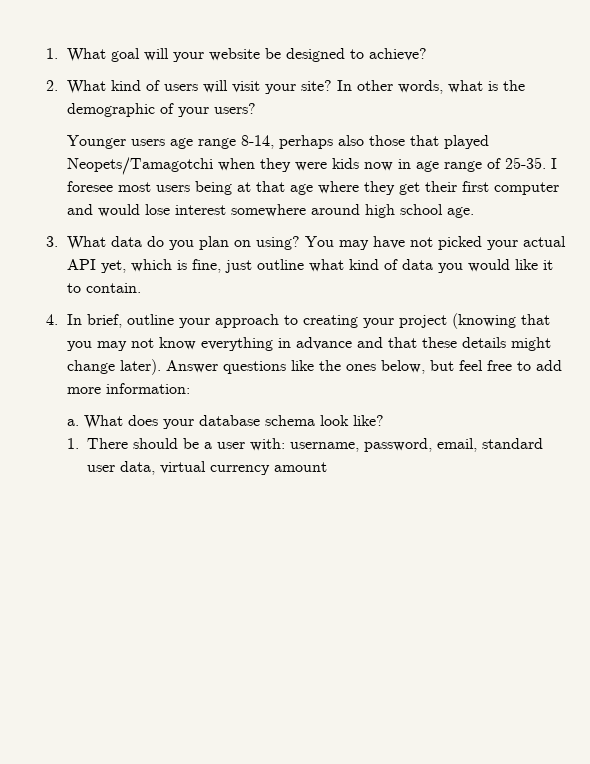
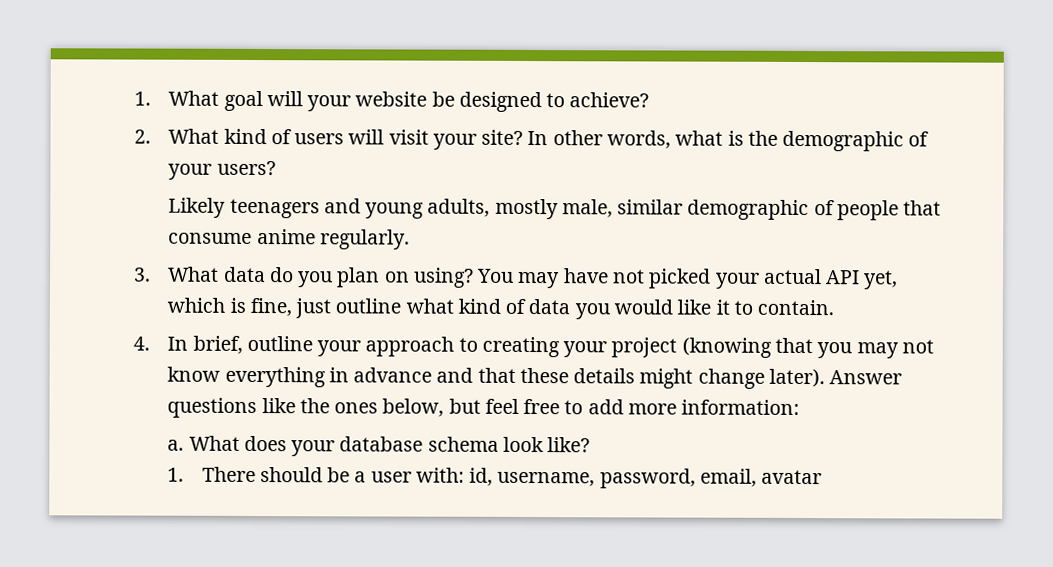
[66,135,489,149] [66,157,557,175] [66,181,559,195] [66,204,474,218] Younger users age range 8-14, perhaps also those that played Neopets/Tamagotchi when they were kids now in age range of 25-35. I foresee most users being at that age where they get their first computer and would lose interest somewhere around high school age. -> [168,197,942,221] [168,229,410,250] Likely teenagers and young adults, mostly male, similar demographic of people that consume anime regularly.
(286, 444) none -> [469,467,494,486] id,
[482,438,544,449] [87,461,328,475] standard user data, virtual currency amount -> [761,469,823,485] avatar

